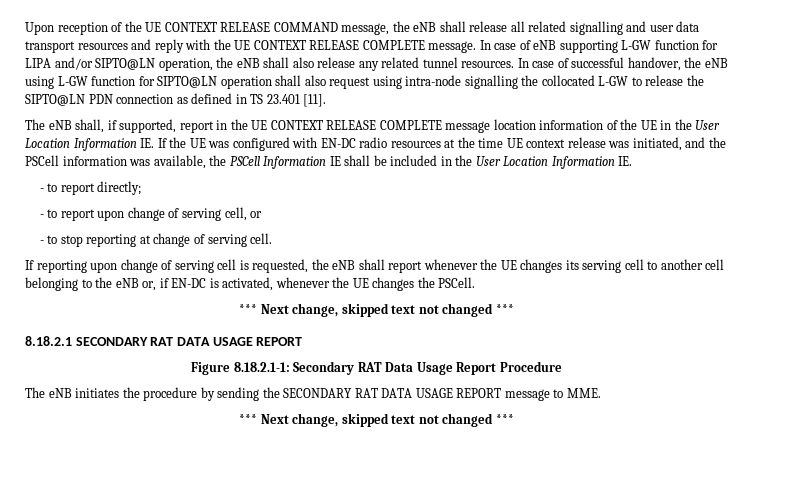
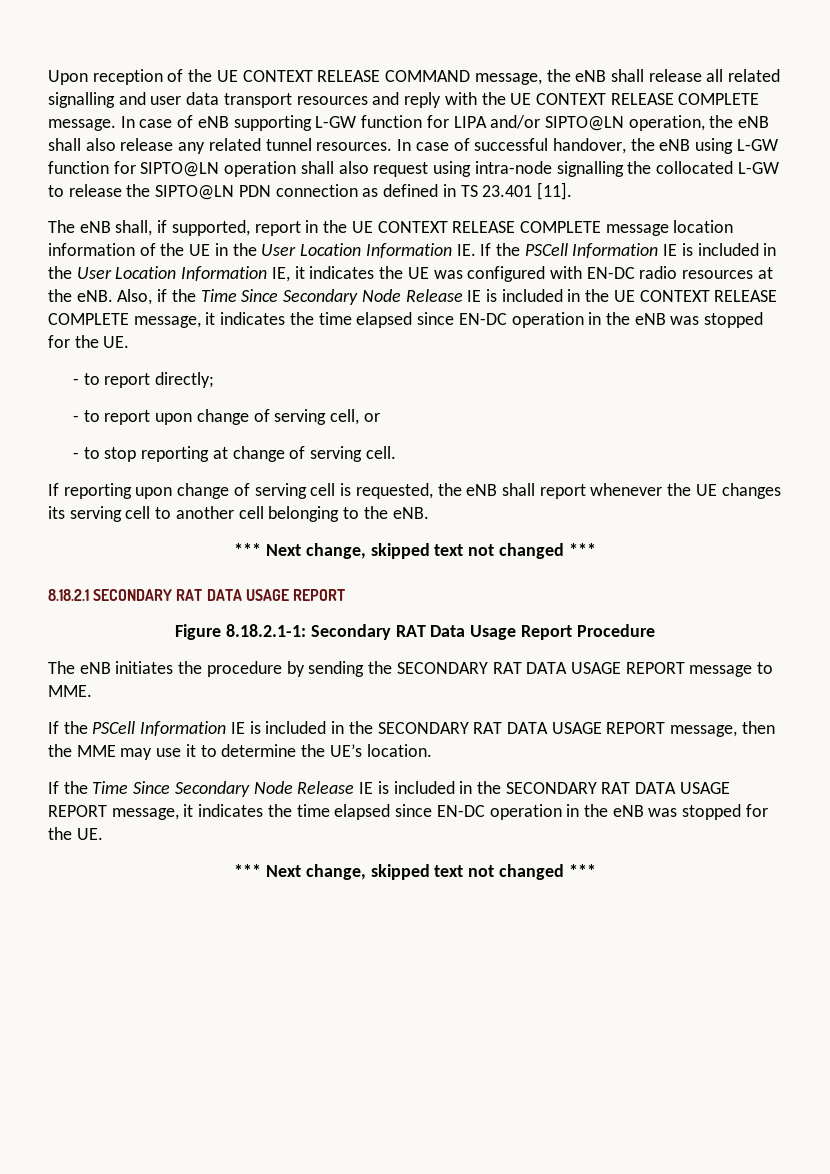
(187, 142) none -> [524,243,777,258] [48,266,404,282] PSCell Information IE is included in the User Location Information IE, it indicates the
[478,137,726,151] [25,155,633,169] time UE context release was initiated, and the PSCell information was available, the PSCell Information IE shall be included in the User Location Information IE. -> [76,289,778,305] [48,312,764,328] [48,335,130,348] eNB. Also, if the Time Since Secondary Node Release IE is included in the UE CONTEXT RELEASE COMPLETE message, it indicates the time elapsed since EN-DC operation in the eNB was stopped for the UE.
[115,277,476,291] eNB or, if EN-DC is activated, whenever the UE changes the PSCell. -> [392,507,429,519] eNB.
(601, 393) none -> [48,721,775,737] [48,744,432,760] [48,781,730,797] [48,804,768,820] [48,827,103,840] // If the PSCell Information IE is included in the SECONDARY RAT DATA USAGE REPORT message, then the MME may use it to determine the UE’s location. // If the Time Since Secondary Node Release IE is included in the SECONDARY RAT DATA USAGE REPORT message, it indicates the time elapsed since EN-DC operation in the eNB was stopped for the UE.

